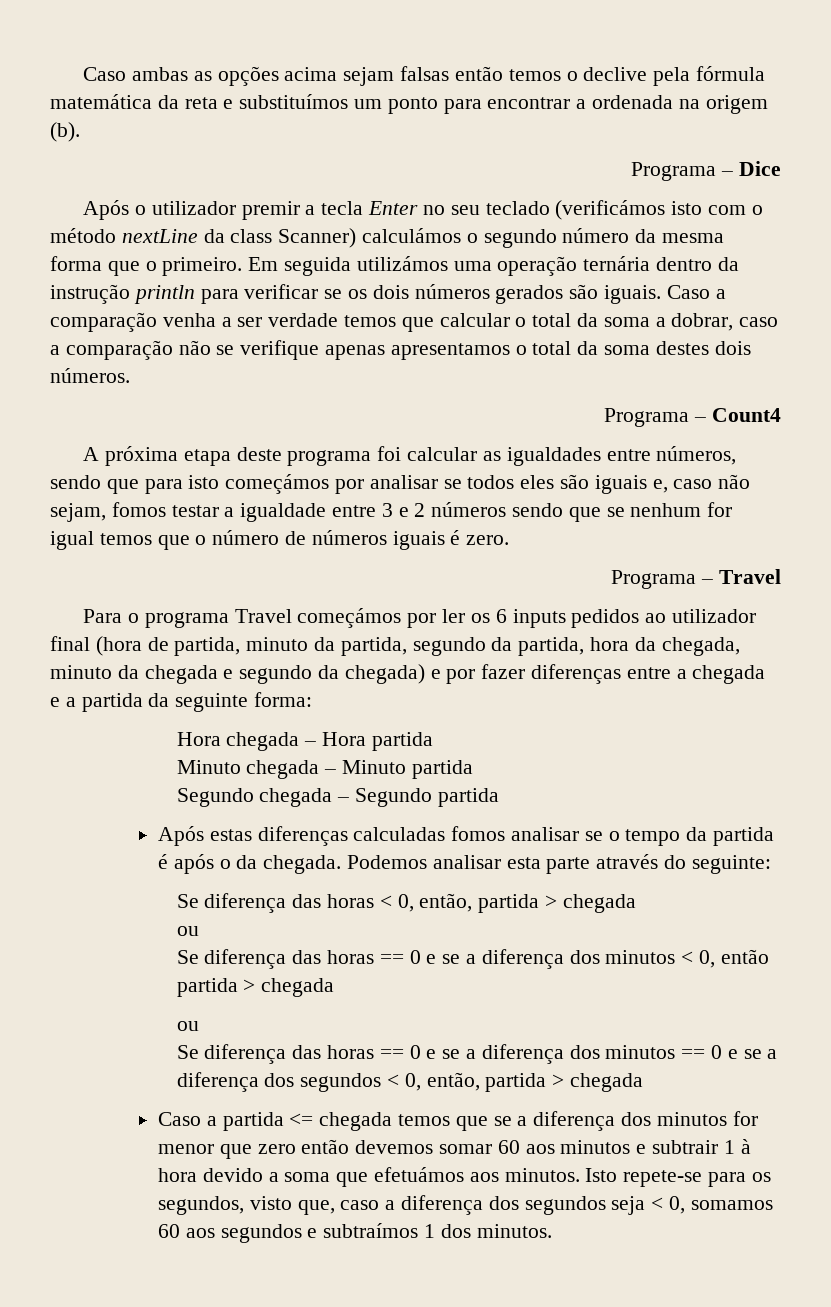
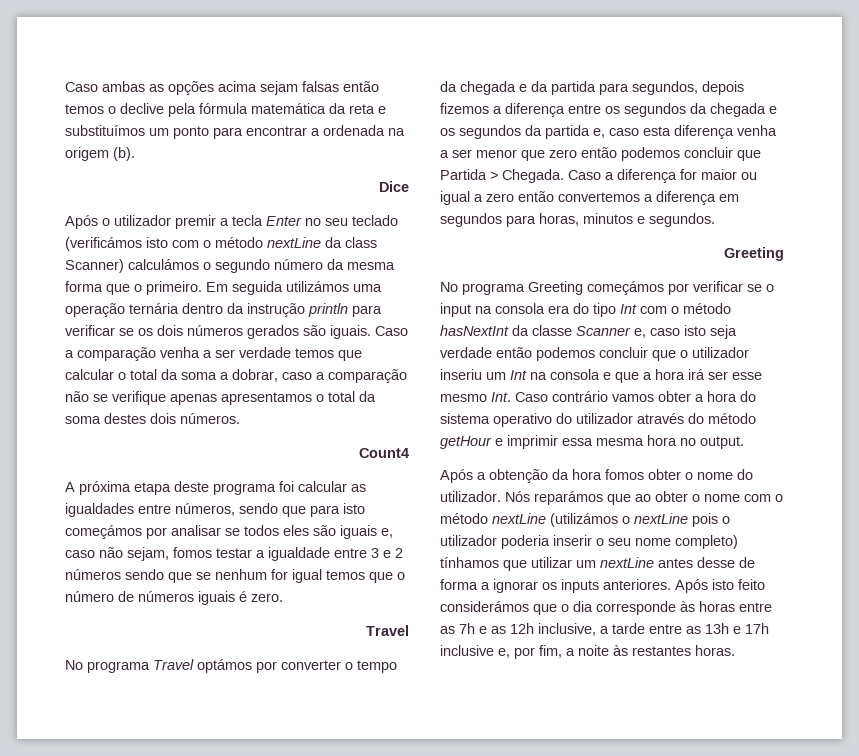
[631,162,734,181] Programa – -> (135, 154) none
[604,408,707,427] Programa – -> (240, 418) none
[611,570,714,589] Programa – -> (283, 597) none
[83,608,756,628] [50,636,740,656] [50,664,766,684] [50,692,313,712] [176,732,433,751] [176,760,473,779] [176,788,499,807] [158,826,775,846] [158,854,771,874] [176,893,636,913] [176,926,199,936] [176,949,769,969] [176,978,335,997] [176,1021,199,1031] [176,1044,778,1064] [176,1072,644,1092] [158,1111,758,1131] [158,1139,751,1159] [158,1167,771,1187] [158,1195,773,1215] [158,1223,552,1243] Para o programa Travel começámos por ler os 6 inputs pedidos ao utilizador final (hora de partida, minuto da partida, segundo da partida, hora da chegada, minuto da chegada e segundo da chegada) e por fazer diferenças entre a chegada e a partida da seguinte forma: // Hora chegada – Hora partida // Minuto chegada – Minuto partida // Segundo chegada – Segundo partida // Após estas diferenças calculadas fomos analisar se o tempo da partida é após o da chegada. Podemos analisar esta parte através do seguinte: // Se diferença das horas < 0, então, partida > chegada // ou // Se diferença das horas == 0 e se a diferença dos minutos < 0, então partida > chegada // ou // Se diferença das horas == 0 e se a diferença dos minutos == 0 e se a diferença dos segundos < 0, então, partida > chegada // Caso a partida <= chegada temos que se a diferença dos minutos for menor que zero então devemos somar 60 aos minutos e subtrair 1 à hora devido a soma que efetuámos aos minutos. Isto repete-se para os segundos, visto que, caso a diferença dos segundos seja < 0, somamos 60 aos segundos e subtraímos 1 dos minutos. -> [65,659,397,673] [440,81,744,95] [440,103,777,117] [440,125,777,139] [440,147,761,161] [440,169,757,183] [440,191,739,205] [440,213,715,227] [724,247,784,261] [440,281,774,295] [440,303,731,317] [440,325,737,339] [440,347,749,361] [440,369,762,383] [440,391,756,402] [440,413,756,427] [440,435,744,449] [440,469,753,483] [440,491,783,505] [440,513,730,527] [440,535,738,549] [440,557,755,571] [440,579,765,593] [440,601,772,615] [440,623,769,636] [440,645,735,659] No programa Travel optámos por converter o tempo da chegada e da partida para segundos, depois fizemos a diferença entre os segundos da chegada e os segundos da partida e, caso esta diferença venha a ser menor que zero então podemos concluir que Partida > Chegada. Caso a diferença for maior ou igual a zero então convertemos a diferença em segundos para horas, minutos e segundos. // Greeting // No programa Greeting começámos por verificar se o input na consola era do tipo Int com o método hasNextInt da classe Scanner e, caso isto seja verdade então podemos concluir que o utilizador inseriu um Int na consola e que a hora irá ser esse mesmo Int. Caso contrário vamos obter a hora do sistema operativo do utilizador através do método getHour e imprimir essa mesma hora no output. // Após a obtenção da hora fomos obter o nome do utilizador. Nós reparámos que ao obter o nome com o método nextLine (utilizámos o nextLine pois o utilizador poderia inserir o seu nome completo) tínhamos que utilizar um nextLine antes desse de forma a ignorar os inputs anteriores. Após isto feito considerámos que o dia corresponde às horas entre as 7h e as 12h inclusive, a tarde entre as 13h e 17h inclusive e, por fim, a noite às restantes horas.

